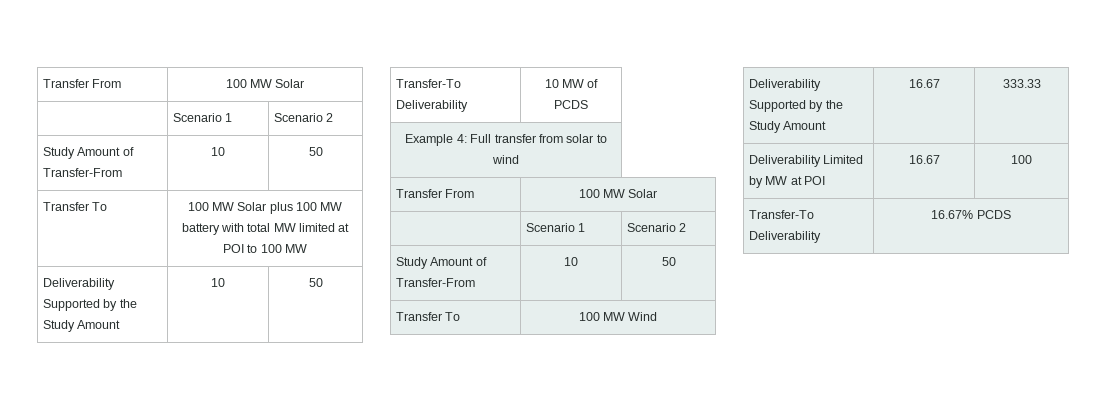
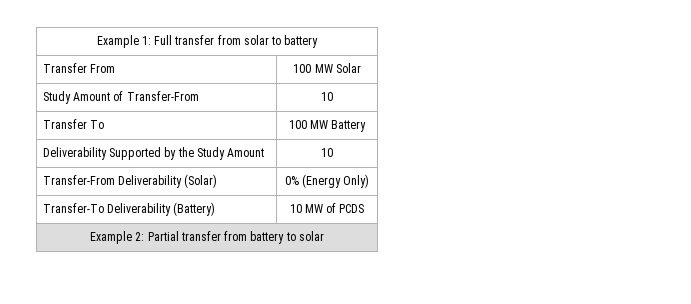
[42,79,122,88] [225,79,305,88] [172,113,233,122] [273,113,334,122] [42,147,134,159] [42,168,122,177] [210,147,225,156] [308,147,323,156] [42,202,108,211] [187,202,343,214] [181,223,350,235] [222,244,308,253] Transfer From | 100 MW Solar // | Scenario 1 | Scenario 2 // Study Amount of Transfer-From | 10 | 50 // Transfer To | 100 MW Solar plus 100 MW battery with total MW limited at POI to 100 MW -> [96,35,319,48] [42,63,116,73] [293,63,361,73] [42,91,199,104] [321,92,333,101] [42,119,105,129] [288,120,367,132] Example 1: Full transfer from solar to battery // Transfer From | 100 MW Solar // Study Amount of Transfer-From | 10 // Transfer To | 100 MW Battery
[308,278,323,287] [395,79,461,88] [395,100,468,112] | 50 // Transfer-To Deliverability -> [42,174,218,188] [284,174,370,188] [42,202,216,216] // Transfer-From Deliverability (Solar) | 0% (Energy Only) // Transfer-To Deliverability (Battery)
[456,134,607,143] [492,155,519,164] [395,189,475,198] [578,189,658,198] [525,223,586,232] [626,223,687,232] [395,257,487,269] [395,278,475,287] [564,257,578,266] [661,257,676,266] [395,312,461,321] [578,312,658,321] [748,79,821,91] [748,100,843,112] [748,121,827,133] [908,79,940,88] [1002,79,1041,88] [748,155,864,167] [748,176,826,188] [908,155,940,164] [1011,155,1032,164] [748,210,814,219] [748,231,821,243] [931,210,1011,219] 4: Full transfer from solar to wind // Transfer From | 100 MW Solar // | Scenario 1 | Scenario 2 // Study Amount of Transfer-From | 10 | 50 // Transfer To | 100 MW Wind // Deliverability Supported by the Study Amount | 16.67 | 333.33 // Deliverability Limited by MW at POI | 16.67 | 100 // Transfer-To Deliverability | 16.67% PCDS -> [135,231,324,244] 2: Partial transfer from battery to solar

